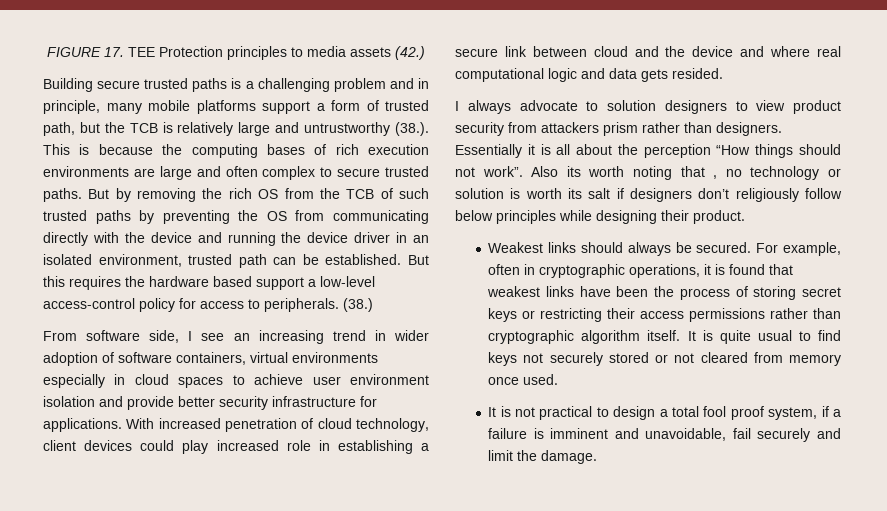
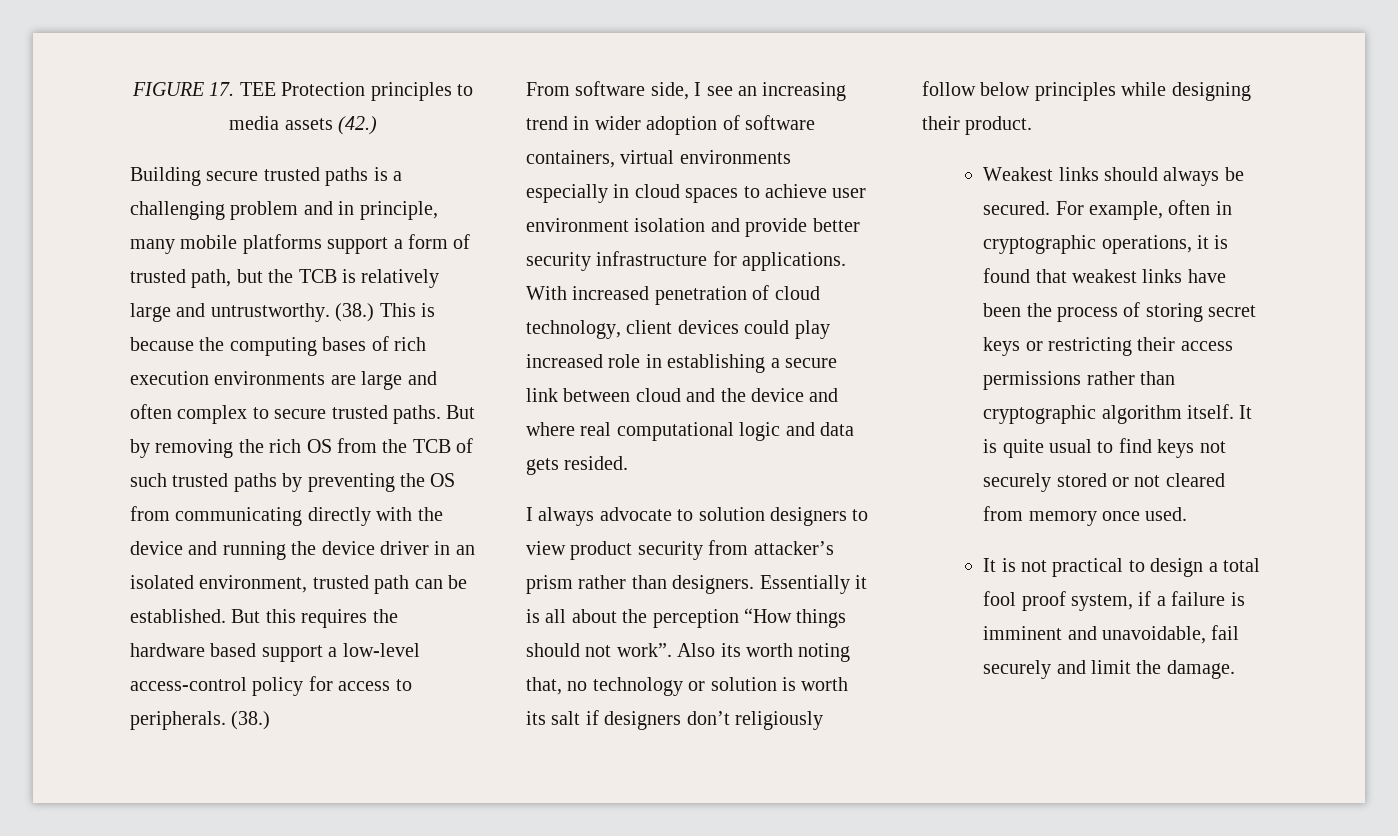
[304,122,429,136] untrustworthy (38.). -> [210,303,375,322] untrustworthy. (38.)
[541,122,599,133] attackers -> [753,541,834,555] attacker’s
[680,166,718,179] that , -> [526,677,562,695] that,

